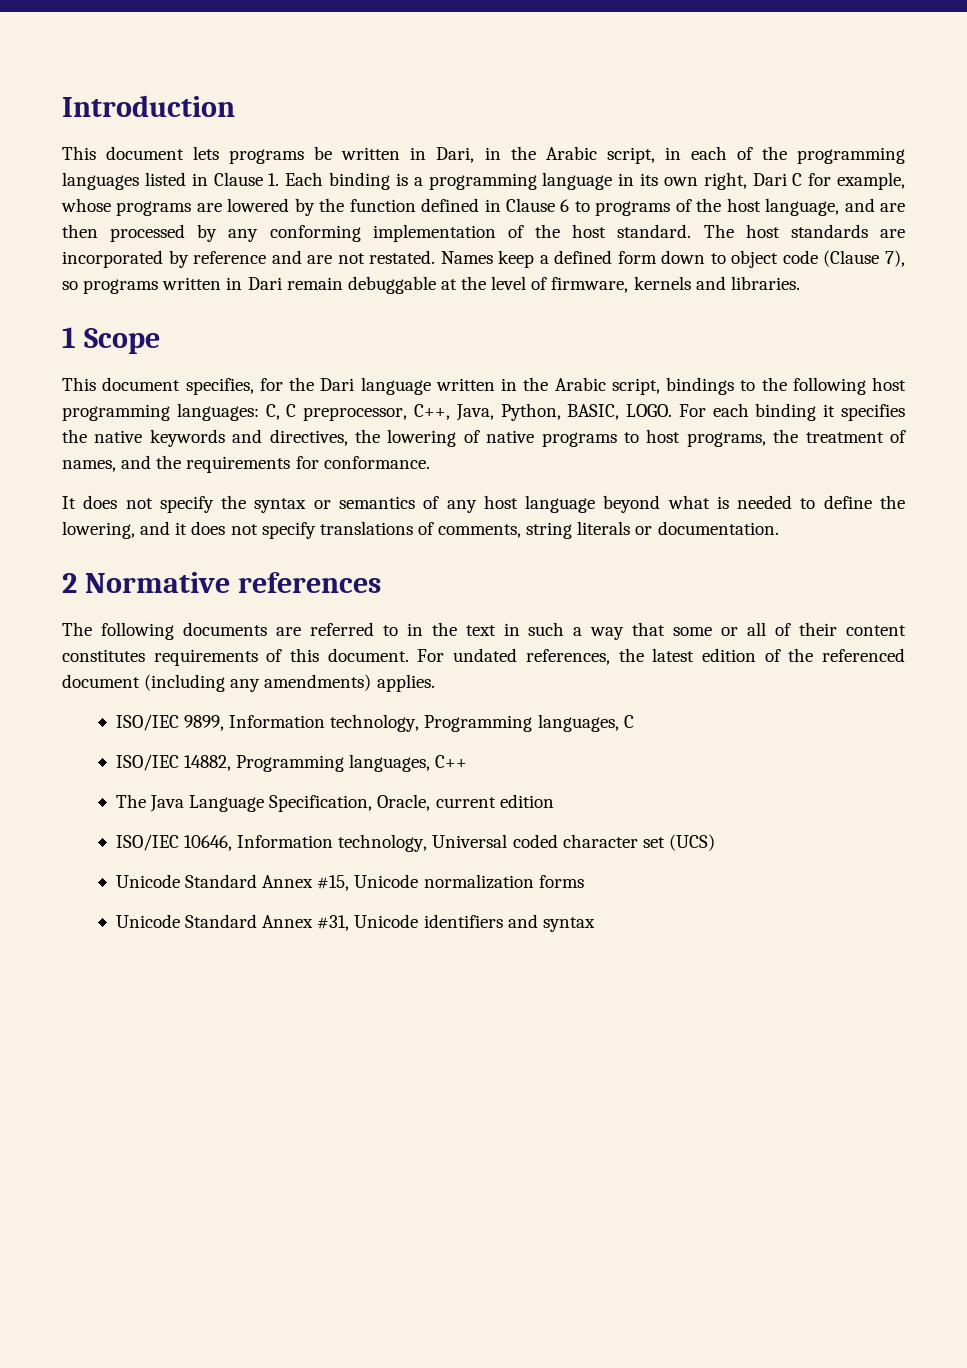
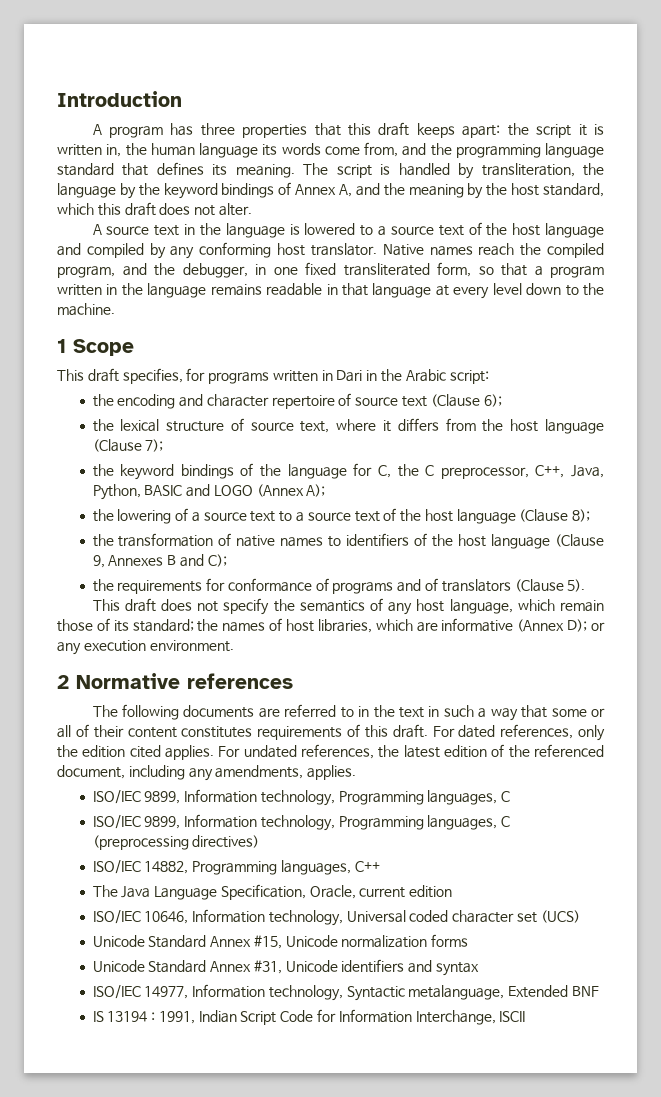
[62,146,905,164] [62,172,906,190] [61,198,906,216] [62,224,906,242] [62,250,905,268] [62,276,800,294] This document lets programs be written in Dari, in the Arabic script, in each of the programming languages listed in Clause 1. Each binding is a programming language in its own right, Dari C for example, whose programs are lowered by the function defined in Clause 6 to programs of the host language, and are then processed by any conforming implementation of the host standard. The host standards are incorporated by reference and are not restated. Names keep a defined form down to object code (Clause 7), so programs written in Dari remain debuggable at the level of firmware, kernels and libraries. -> [92,122,604,138] [57,142,604,158] [57,162,604,179] [57,182,604,199] [57,202,252,216] [92,222,604,238] [57,242,604,259] [57,262,604,278] [57,283,605,299] [57,303,115,316] A program has three properties that this draft keeps apart: the script it is written in, the human language its words come from, and the programming language standard that defines its meaning. The script is handled by transliteration, the language by the keyword bindings of Annex A, and the meaning by the host standard, which this draft does not alter. // A source text in the language is lowered to a source text of the host language and compiled by any conforming host translator. Native names reach the compiled program, and the debugger, in one fixed transliterated form, so that a program written in the language remains readable in that language at every level down to the machine.
[102,377,181,391] document -> [87,368,119,382] draft
[289,377,906,395] [62,403,280,421] the Dari language written in the Arabic script, bindings to the following host programming languages: C, -> [208,369,489,384] [92,393,502,409] [92,418,604,434] [92,439,164,452] [92,463,419,480] programs written in Dari in the Arabic script: // the encoding and character repertoire of source text (Clause 6); // the lexical structure of source text, where it differs from the host language (Clause 7); // the keyword bindings of the language for C, the
[567,403,906,421] [62,429,906,447] [62,455,430,473] [62,496,76,509] BASIC, LOGO. For each binding it specifies the native keywords and directives, the lowering of native programs to host programs, the treatment of names, and the requirements for conformance. // It -> [144,484,326,497] [92,508,591,524] [92,533,605,549] [92,554,227,568] [92,578,586,594] [92,598,156,612] BASIC and LOGO (Annex A); // the lowering of a source text to a source text of the host language (Clause 8); // the transformation of native names to identifiers of the host language (Clause 9, Annexes B and C); // the requirements for conformance of programs and of translators (Clause 5). // This draft
[254,498,331,513] syntax or -> (295, 605) none
[525,495,906,513] [62,521,779,539] language beyond what is needed to define the lowering, and it does not specify translations of comments, string literals or documentation. -> [449,599,605,614] [57,618,605,633] [57,640,234,655] language, which remain those of its standard; the names of host libraries, which are informative (Annex D); or any execution environment.
[327,648,409,662] document. -> [392,724,605,741] [57,745,214,760] draft. For dated references, only the edition cited applies.
[62,674,372,692] document (including any amendments) -> [57,765,304,781] document, including any amendments,
(634, 721) none -> [92,814,511,831] [92,835,260,850] // ISO/IEC 9899, Information technology, Programming languages, C (preprocessing directives)
(595, 924) none -> [92,984,599,1001] [92,1009,526,1025] // ISO/IEC 14977, Information technology, Syntactic metalanguage, Extended BNF // IS 13194 : 1991, Indian Script Code for Information Interchange, ISCII

